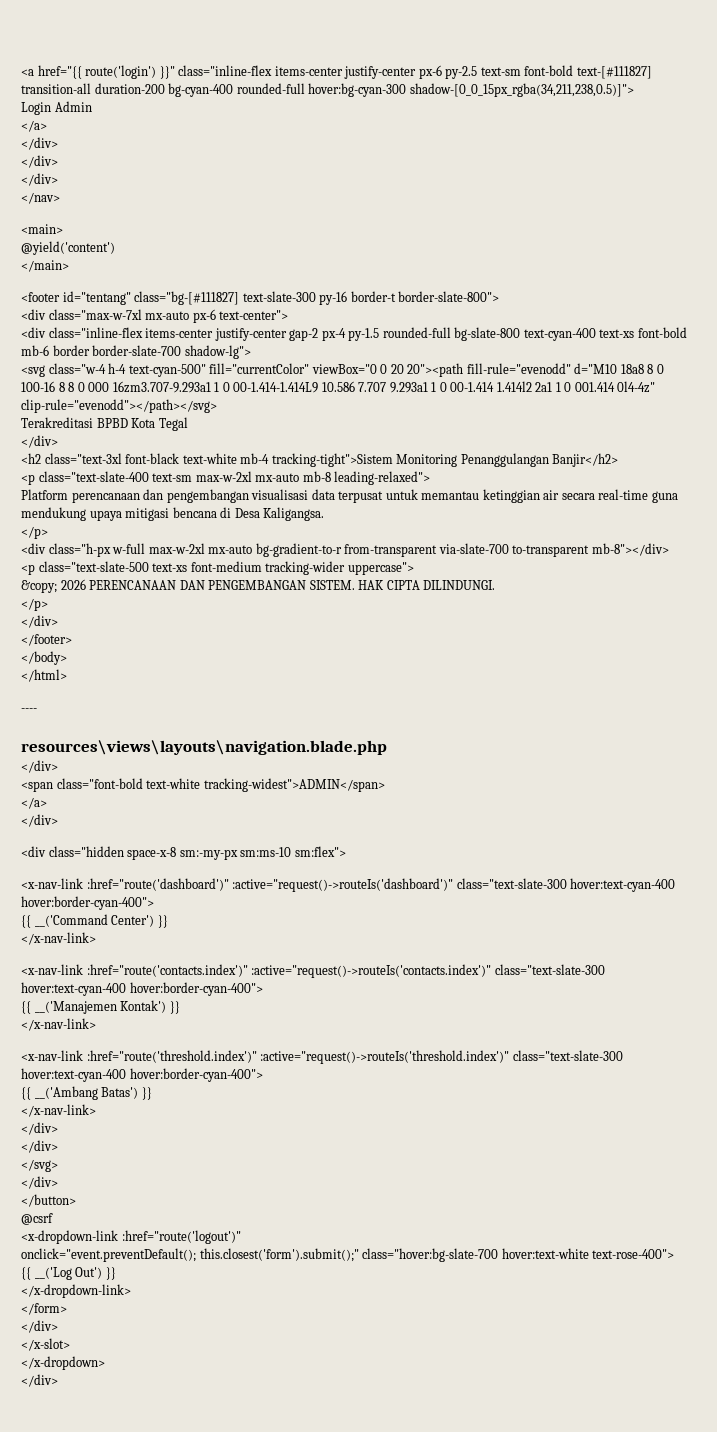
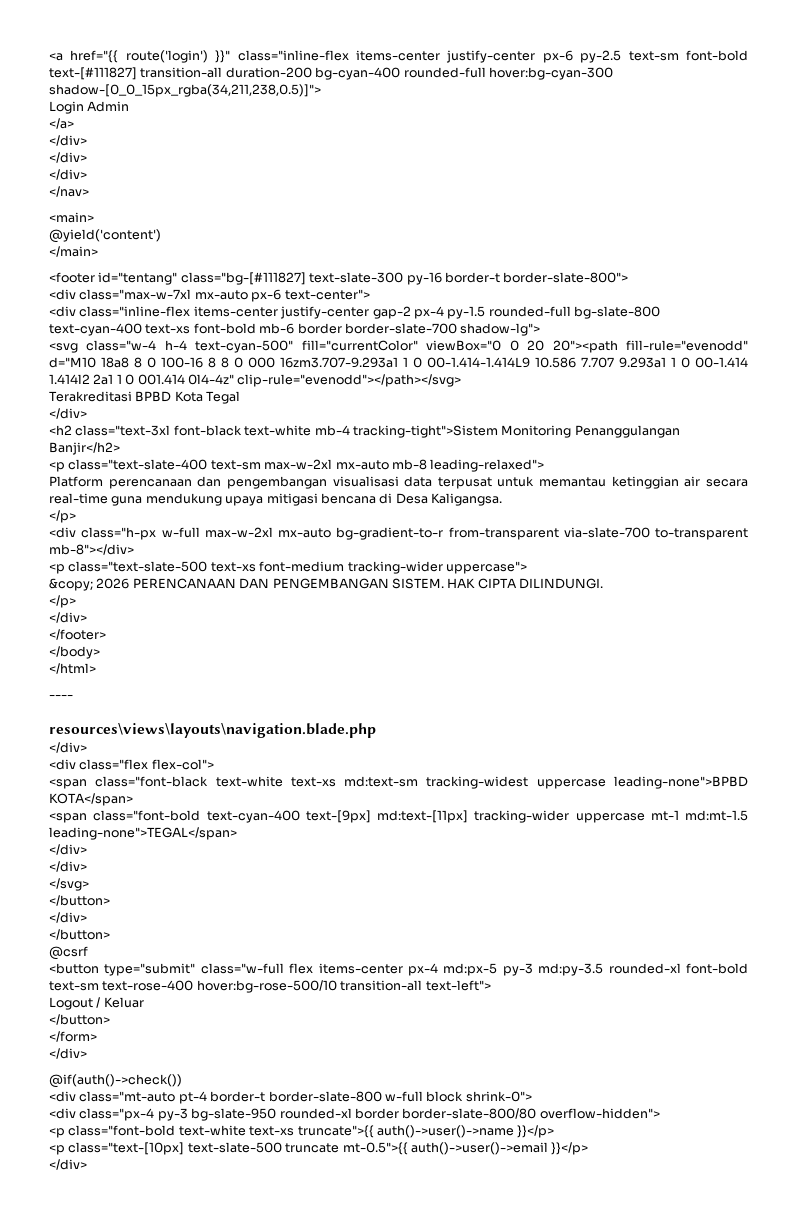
[21,778,385,792] [21,797,47,809] [21,814,58,827] [21,846,346,860] [21,878,676,892] [21,896,154,910] [21,914,168,928] [21,932,96,945] [21,964,605,978] [21,982,263,996] [21,1000,180,1014] [21,1018,96,1031] [21,1050,623,1064] [21,1068,263,1082] [21,1086,152,1100] [21,1104,96,1117] <span class="font-bold text-white tracking-widest">ADMIN</span> // </a> // </div> // <div class="hidden space-x-8 sm:-my-px sm:ms-10 sm:flex"> // <x-nav-link :href="route('dashboard')" :active="request()->routeIs('dashboard')" class="text-slate-300 hover:text-cyan-400 hover:border-cyan-400"> // {{ __('Command Center') }} // </x-nav-link> // <x-nav-link :href="route('contacts.index')" :active="request()->routeIs('contacts.index')" class="text-slate-300 hover:text-cyan-400 hover:border-cyan-400"> // {{ __('Manajemen Kontak') }} // </x-nav-link> // <x-nav-link :href="route('threshold.index')" :active="request()->routeIs('threshold.index')" class="text-slate-300 hover:text-cyan-400 hover:border-cyan-400"> // {{ __('Ambang Batas') }} // </x-nav-link> -> [49,759,214,770] [49,776,748,789] [49,793,133,806] [49,810,748,823] [49,827,237,840] <div class="flex flex-col"> // <span class="font-black text-white text-xs md:text-sm tracking-widest uppercase leading-none">BPBD KOTA</span> // <span class="font-bold text-cyan-400 text-[9px] md:text-[11px] tracking-wider uppercase mt-1 md:mt-1.5 leading-none">TEGAL</span>
(58, 1165) none -> [49,895,110,906] // </button>
[21,1230,241,1244] [21,1248,675,1262] [21,1267,116,1280] [21,1284,131,1298] [21,1303,67,1315] [21,1320,58,1333] [21,1338,70,1351] [21,1356,105,1370] <x-dropdown-link :href="route('logout')" // onclick="event.preventDefault(); this.closest('form').submit();" class="hover:bg-slate-700 hover:text-white text-rose-400"> // {{ __('Log Out') }} // </x-dropdown-link> // </form> // </div> // </x-slot> // </x-dropdown> -> [49,963,748,976] [49,980,491,993] [49,997,144,1010] [49,1014,110,1025] [49,1031,97,1042] [49,1048,87,1059] [49,1074,182,1088] [49,1091,532,1104] [49,1108,660,1121] [49,1125,555,1138] [49,1142,589,1155] <button type="submit" class="w-full flex items-center px-4 md:px-5 py-3 md:py-3.5 rounded-xl font-bold text-sm text-rose-400 hover:bg-rose-500/10 transition-all text-left"> // Logout / Keluar // </button> // </form> // </div> // @if(auth()->check()) // <div class="mt-auto pt-4 border-t border-slate-800 w-full block shrink-0"> // <div class="px-4 py-3 bg-slate-950 rounded-xl border border-slate-800/80 overflow-hidden"> // <p class="font-bold text-white text-xs truncate">{{ auth()->user()->name }}</p> // <p class="text-[10px] text-slate-500 truncate mt-0.5">{{ auth()->user()->email }}</p>

